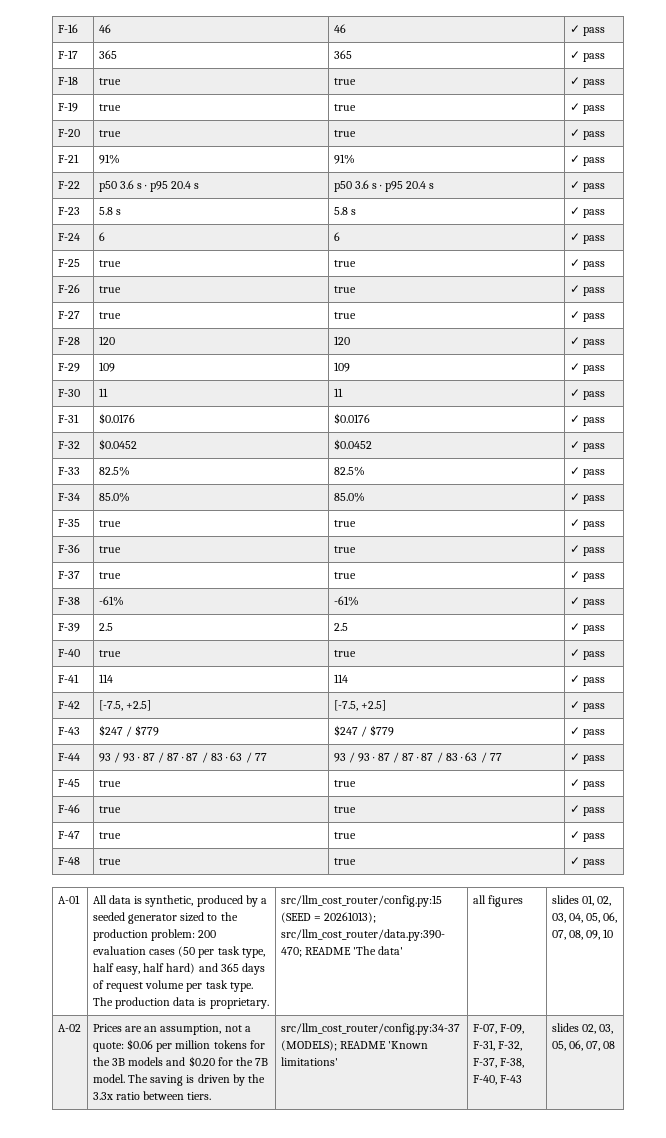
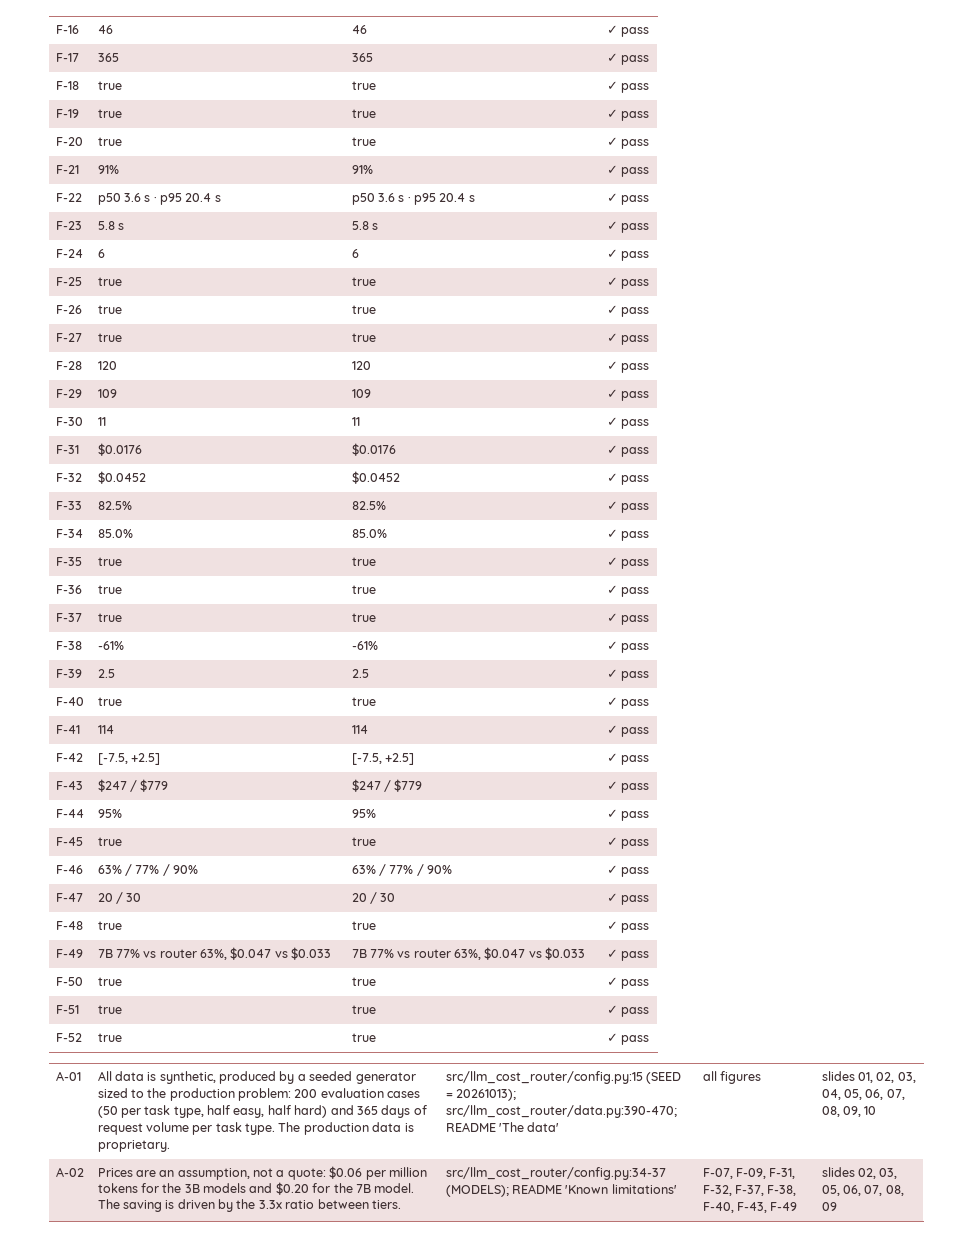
[98,752,267,763] [333,752,502,763] 93 / 93 · 87 / 87 · 87 / 83 · 63 / 77 | 93 / 93 · 87 / 87 · 87 / 83 · 63 / 77 -> [97,809,122,818] [351,809,376,818] 95% | 95%
[98,806,121,813] [333,806,356,813] [569,805,605,816] [57,831,80,839] [98,832,121,839] [333,832,356,839] [569,831,605,842] [57,857,80,865] true | true | ✓ pass // F-47 | true | true | ✓ pass // F-48 -> [97,864,199,876] [351,864,453,876] [606,865,649,877] [55,893,83,902] [97,892,142,904] [351,892,396,904] [606,893,649,905] [55,921,83,930] [97,921,122,930] [351,921,376,930] [606,921,649,933] [55,949,83,958] [97,947,332,960] [351,947,586,960] [606,949,649,961] [55,977,83,986] [97,977,122,986] [351,977,376,986] [606,977,649,989] [55,1005,79,1014] [97,1005,122,1014] [351,1005,376,1014] [606,1005,649,1017] [55,1033,82,1042] 63% / 77% / 90% | 63% / 77% / 90% | ✓ pass // F-47 | 20 / 30 | 20 / 30 | ✓ pass // F-48 | true | true | ✓ pass // F-49 | 7B 77% vs router 63%, $0.047 vs $0.033 | 7B 77% vs router 63%, $0.047 vs $0.033 | ✓ pass // F-50 | true | true | ✓ pass // F-51 | true | true | ✓ pass // F-52
[499,1075,522,1083] F-43 -> [736,1202,798,1213] F-43, F-49
[603,1041,616,1049] 08 -> [885,1185,904,1196] [821,1202,837,1211] 08, 09

